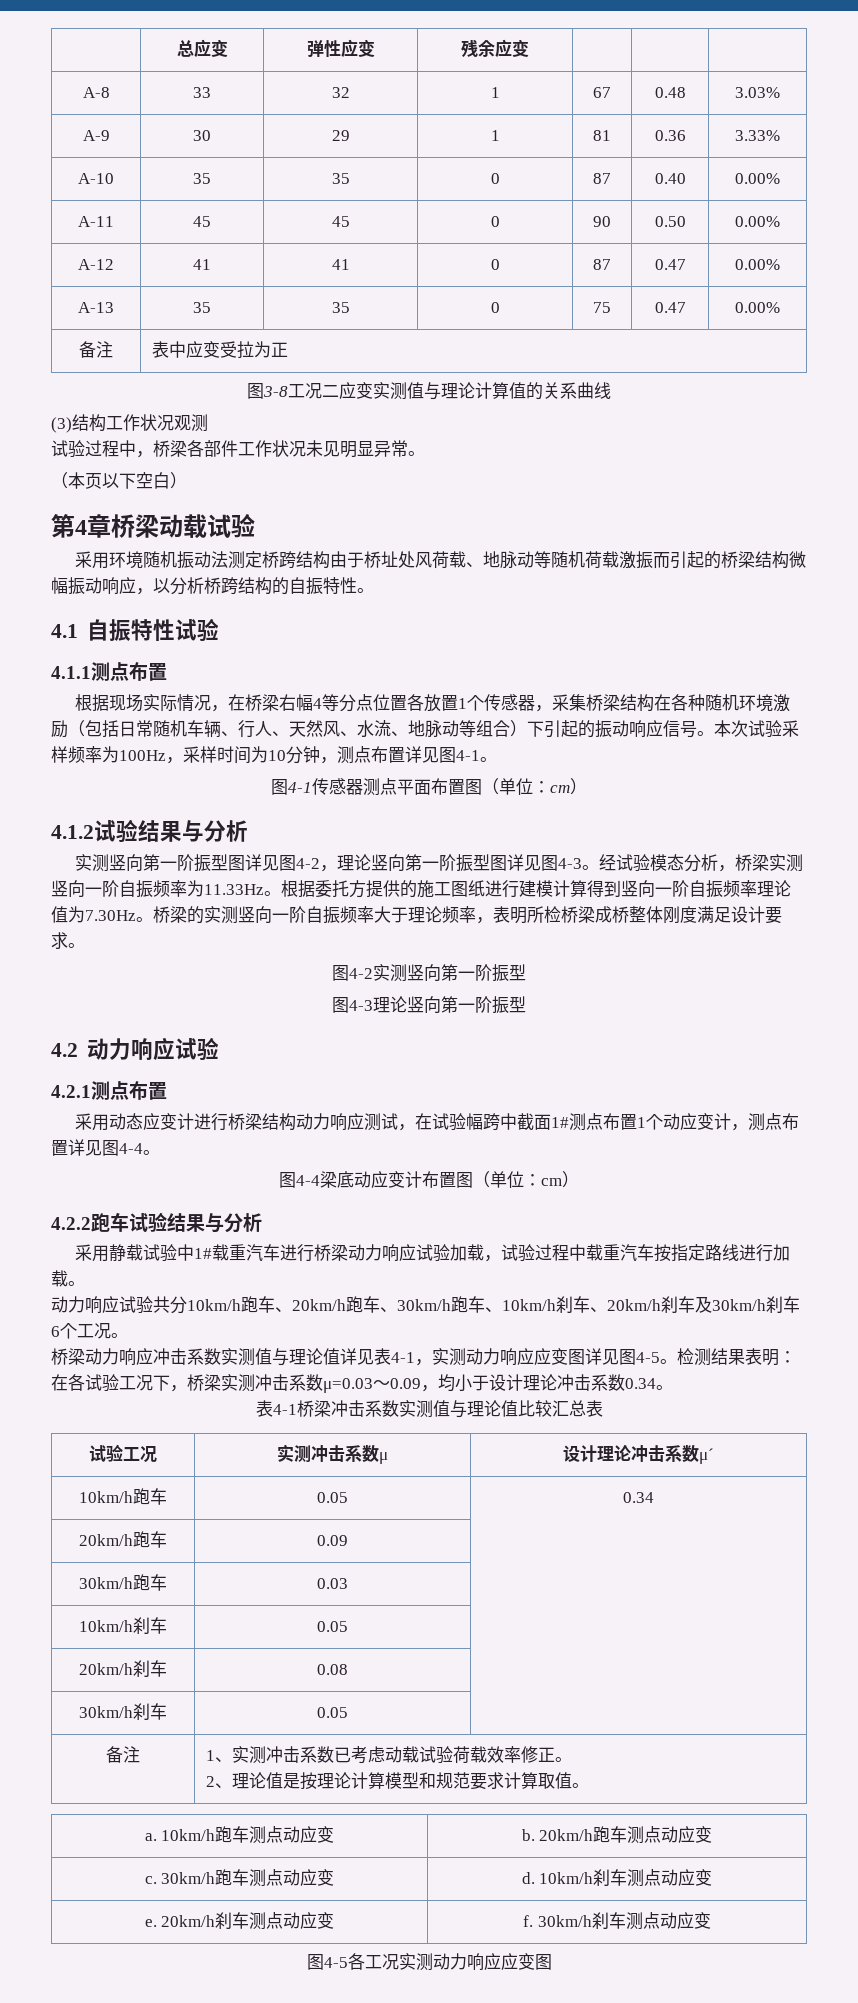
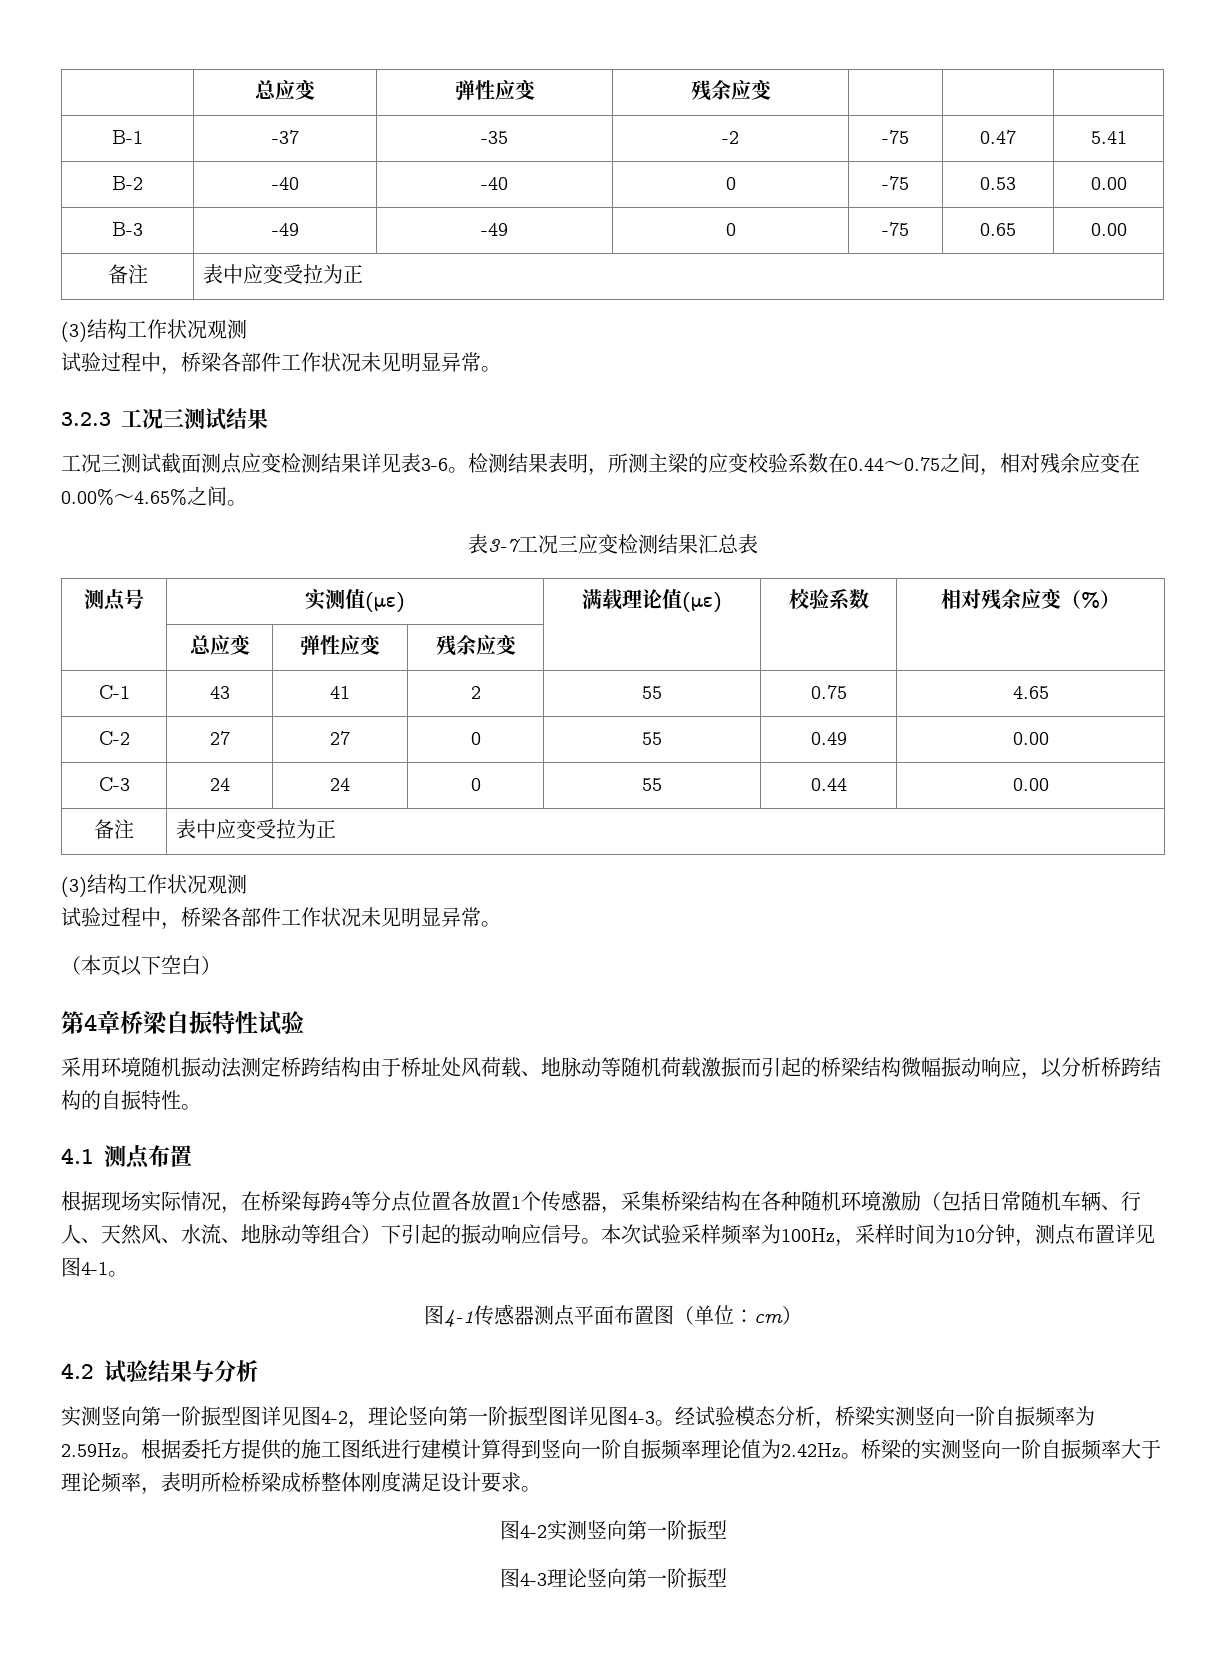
[176,39,228,58] [306,39,375,58] [461,39,529,58] [82,87,110,98] [193,87,211,98] [331,87,350,98] [490,87,500,98] [593,87,611,98] [654,87,686,98] [735,87,780,98] [82,130,110,141] [193,130,211,141] [331,130,350,141] [490,130,500,141] [593,130,611,141] [654,130,686,141] [735,130,780,141] [78,173,114,184] [193,173,211,184] [331,173,350,184] [490,173,500,184] [593,173,611,184] [654,173,686,184] [735,173,780,184] [78,216,114,227] [193,216,211,227] [331,216,350,227] [490,216,500,227] [593,216,611,227] [654,216,686,227] [735,216,780,227] [78,259,114,270] [193,259,211,270] [331,259,350,270] [490,259,500,270] [593,259,611,270] [654,259,686,270] [735,259,780,270] [78,302,114,313] [193,302,211,313] [331,302,350,313] [490,302,500,313] [593,302,611,313] [654,302,686,313] [735,302,780,313] [79,341,113,358] [151,341,288,359] [247,382,611,400] | 总应变 | 弹性应变 | 残余应变 | | | // A-8 | 33 | 32 | 1 | 67 | 0.48 | 3.03% // A-9 | 30 | 29 | 1 | 81 | 0.36 | 3.33% // A-10 | 35 | 35 | 0 | 87 | 0.40 | 0.00% // A-11 | 45 | 45 | 0 | 90 | 0.50 | 0.00% // A-12 | 41 | 41 | 0 | 87 | 0.47 | 0.00% // A-13 | 35 | 35 | 0 | 75 | 0.47 | 0.00% // 备注 | 表中应变受拉为正 // 图3-8工况二应变实测值与理论计算值的关系曲线 -> [255,79,316,100] [454,79,536,100] [690,79,772,101] [112,130,143,144] [271,130,299,144] [481,131,508,144] [722,131,739,144] [882,130,909,144] [980,130,1016,144] [1090,131,1127,144] [112,176,143,190] [271,177,299,190] [481,177,508,190] [725,177,736,190] [882,176,909,190] [980,177,1016,190] [1090,177,1127,190] [112,222,143,236] [271,223,299,236] [481,223,508,236] [725,223,736,236] [882,222,909,236] [980,223,1016,236] [1090,223,1127,236] [107,264,148,284] [203,264,364,284] [61,319,247,342] [61,352,501,375] [61,408,268,430] [61,453,1140,476] [61,486,247,506] [468,534,758,554] [84,589,144,611] [305,589,405,613] [582,589,722,613] [788,588,869,610] [941,588,1120,610] [189,634,251,655] [300,634,381,655] [435,634,517,656] [98,685,130,699] [209,686,230,699] [330,686,350,699] [470,686,481,699] [642,686,662,699] [810,685,847,699] [1012,686,1049,699] [98,731,130,745] [209,731,230,745] [330,731,350,745] [470,732,481,745] [642,732,662,745] [810,732,847,745] [1012,732,1049,745] [98,777,130,791] [209,778,230,791] [330,778,350,791] [470,778,481,791] [642,778,662,791] [810,778,847,791] [1012,778,1049,791] [94,819,134,839] [176,819,337,839] | 总应变 | 弹性应变 | 残余应变 | | | // B-1 | -37 | -35 | -2 | -75 | 0.47 | 5.41 // B-2 | -40 | -40 | 0 | -75 | 0.53 | 0.00 // B-3 | -49 | -49 | 0 | -75 | 0.65 | 0.00 // 备注 | 表中应变受拉为正 // (3)结构工作状况观测 // 试验过程中，桥梁各部件工作状况未见明显异常。 // 3.2.3工况三测试结果 // 工况三测试截面测点应变检测结果详见表3-6。检测结果表明，所测主梁的应变校验系数在0.44～0.75之间，相对残余应变在0.00%～4.65%之间。 // 表3-7工况三应变检测结果汇总表 // 测点号 | 实测值(με) | 满载理论值(με) | 校验系数 | 相对残余应变（%） // | 总应变 | 弹性应变 | 残余应变 | | | // C-1 | 43 | 41 | 2 | 55 | 0.75 | 4.65 // C-2 | 27 | 27 | 0 | 55 | 0.49 | 0.00 // C-3 | 24 | 24 | 0 | 55 | 0.44 | 0.00 // 备注 | 表中应变受拉为正
[159,514,207,539] 动载 -> [166,1011,258,1034] 自振特性
[86,618,219,641] [51,666,91,679] 自振特性试验 // 4.1.1 -> (94, 1156) none
[279,694,314,711] 右幅 -> [301,1191,341,1211] 每跨
[51,825,94,839] 4.1.2 -> [61,1363,94,1379] 4.2
[204,884,264,895] 11.33Hz -> [61,1443,121,1458] 2.59Hz
[85,910,136,921] 7.30Hz -> [781,1443,841,1458] 2.42Hz
[51,1037,219,1061] [51,1081,167,1100] [75,1113,800,1131] [51,1139,160,1156] [279,1171,579,1188] [51,1212,262,1233] [75,1244,791,1262] [51,1270,85,1287] [51,1296,800,1314] [51,1323,128,1339] [51,1348,796,1366] [51,1374,673,1393] [255,1400,603,1418] [89,1444,157,1463] [277,1444,388,1464] [563,1445,714,1464] [79,1488,167,1505] [317,1492,348,1503] [623,1492,654,1503] [79,1531,167,1548] [317,1535,348,1546] [79,1574,167,1591] [317,1578,348,1589] [79,1617,167,1634] [317,1621,348,1632] [79,1660,167,1677] [317,1664,348,1675] [79,1703,167,1720] [317,1707,348,1718] [106,1746,140,1763] [205,1746,572,1764] [205,1772,589,1790] [144,1826,335,1844] [521,1826,713,1844] [144,1869,335,1887] [521,1869,713,1887] [144,1912,335,1930] [523,1912,711,1930] [306,1953,552,1971] // 4.2动力响应试验 // 4.2.1测点布置 // 采用动态应变计进行桥梁结构动力响应测试，在试验幅跨中截面1#测点布置1个动应变计，测点布置详见图4-4。 // 图4-4梁底动应变计布置图（单位：cm） // 4.2.2跑车试验结果与分析 // 采用静载试验中1#载重汽车进行桥梁动力响应试验加载，试验过程中载重汽车按指定路线进行加载。 // 动力响应试验共分10km/h跑车、20km/h跑车、30km/h跑车、10km/h刹车、20km/h刹车及30km/h刹车6个工况。 // 桥梁动力响应冲击系数实测值与理论值详见表4-1，实测动力响应应变图详见图4-5。检测结果表明：在各试验工况下，桥梁实测冲击系数μ=0.03～0.09，均小于设计理论冲击系数0.34。 // 表4-1桥梁冲击系数实测值与理论值比较汇总表 // 试验工况 | 实测冲击系数μ | 设计理论冲击系数μ´ // 10km/h跑车 | 0.05 | 0.34 // 20km/h跑车 | 0.09 | // 30km/h跑车 | 0.03 | // 10km/h刹车 | 0.05 | // 20km/h刹车 | 0.08 | // 30km/h刹车 | 0.05 | // 备注 | 1、实测冲击系数已考虑动载试验荷载效率修正。 // 2、理论值是按理论计算模型和规范要求计算取值。 // a. 10km/h跑车测点动应变 | b. 20km/h跑车测点动应变 // c. 30km/h跑车测点动应变 | d. 10km/h刹车测点动应变 // e. 20km/h刹车测点动应变 | f. 30km/h刹车测点动应变 // 图4-5各工况实测动力响应应变图 -> (727, 1577) none

